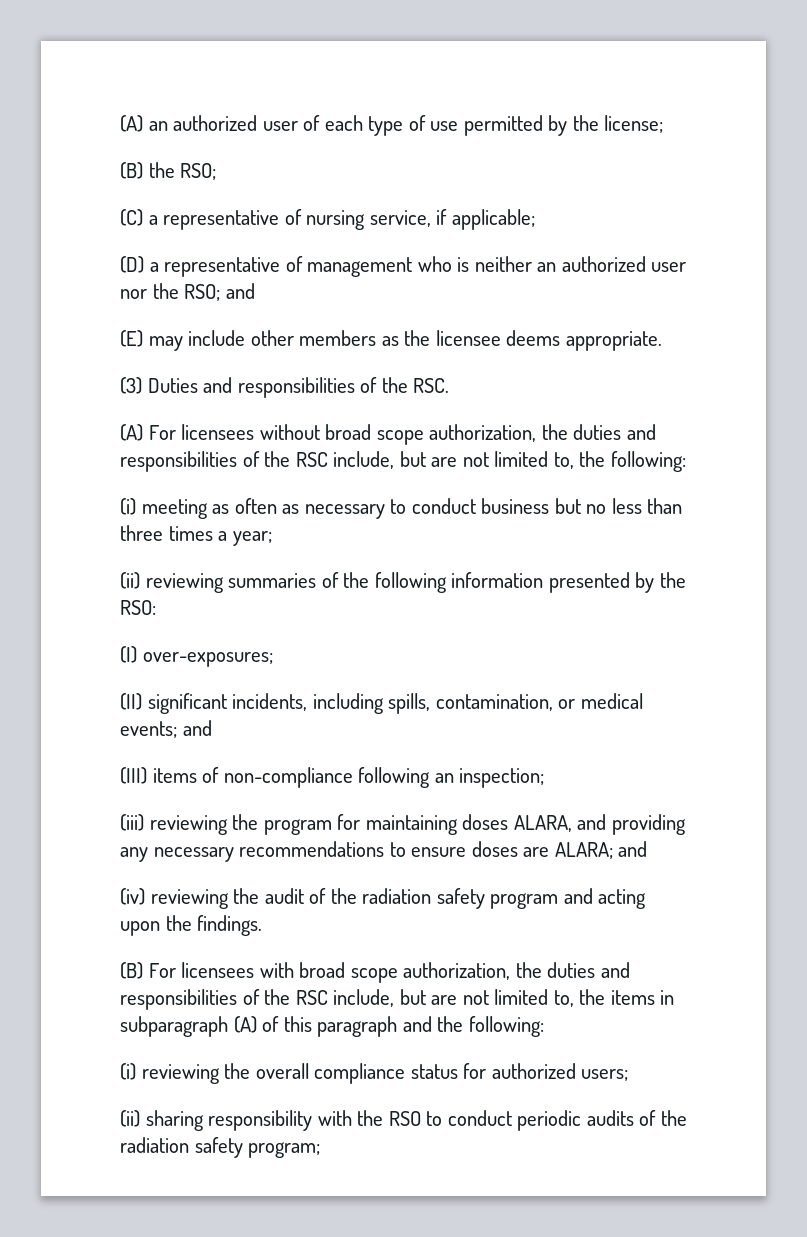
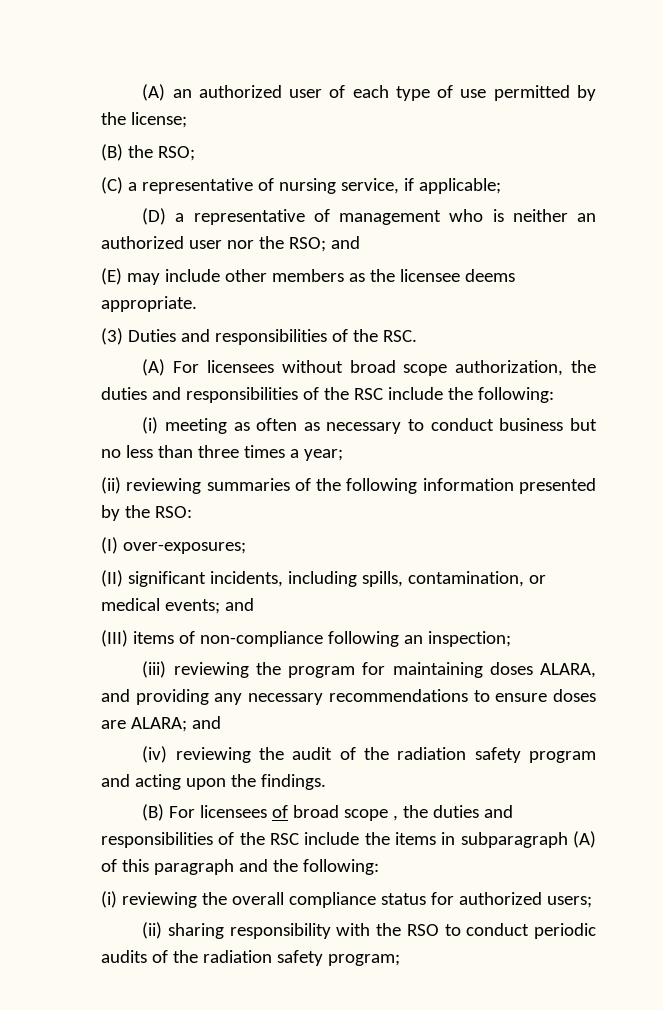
[333,451,574,469] include, but are not limited to, -> [387,387,443,400] include
[259,962,630,983] [120,989,574,1010] with broad scope authorization, the duties and responsibilities of the RSC include, but are not limited to, -> [272,805,514,821] [101,832,360,848] of broad scope , the duties and responsibilities of the RSC include

